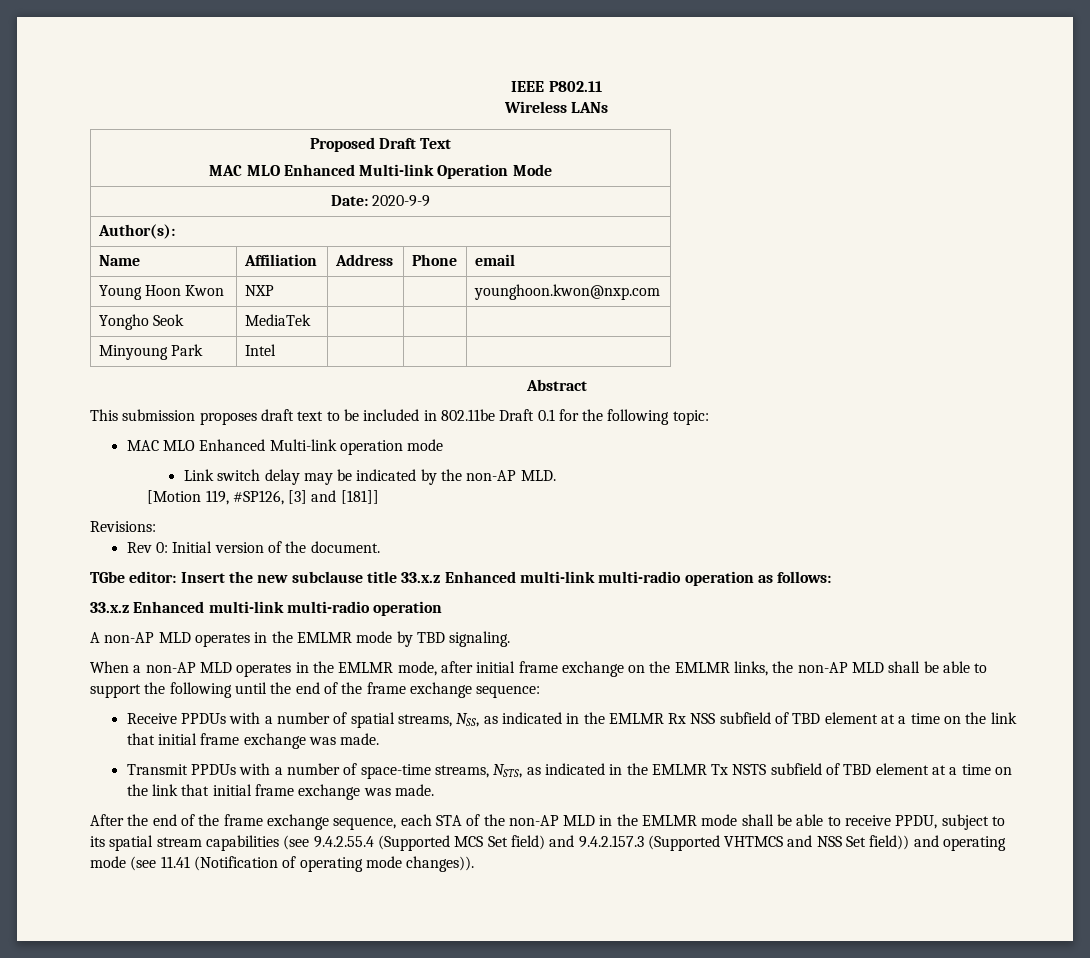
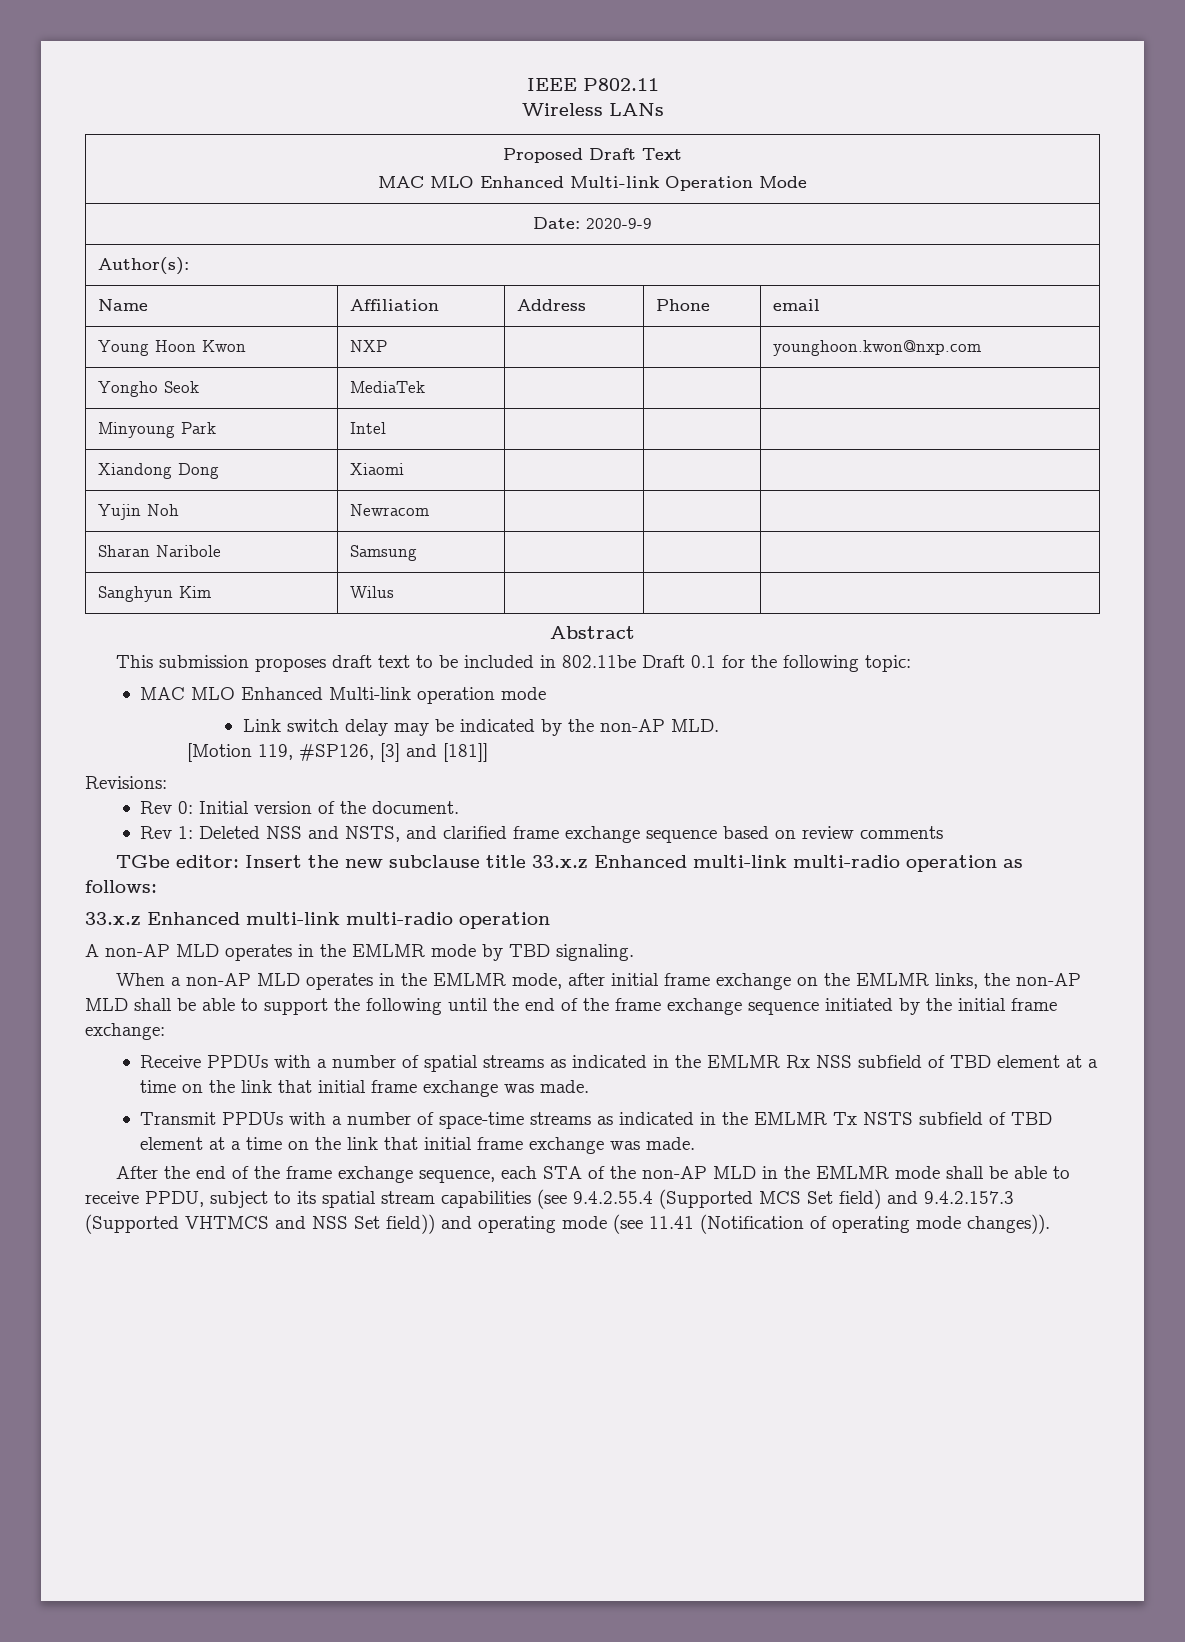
(276, 350) none -> [98,463,220,479] [350,463,405,475] [98,504,180,520] [350,504,430,516] [98,545,222,557] [350,545,418,561] [98,586,212,602] [350,586,395,598] // Xiandong Dong | Xiaomi | | | // Yujin Noh | Newracom | | | // Sharan Naribole | Samsung | | | // Sanghyun Kim | Wilus | | |
(380, 547) none -> [140,826,944,843] // Rev 1: Deleted NSS and NSTS, and clarified frame exchange sequence based on review comments
[476,685,541,698] sequence: -> [748,998,1057,1015] [85,1023,165,1040] sequence initiated by the initial frame exchange:
[397,713,480,727] streams, NSS, -> [483,1055,545,1068] streams
[434,764,523,778] streams, NSTS, -> [530,1112,592,1125] streams

